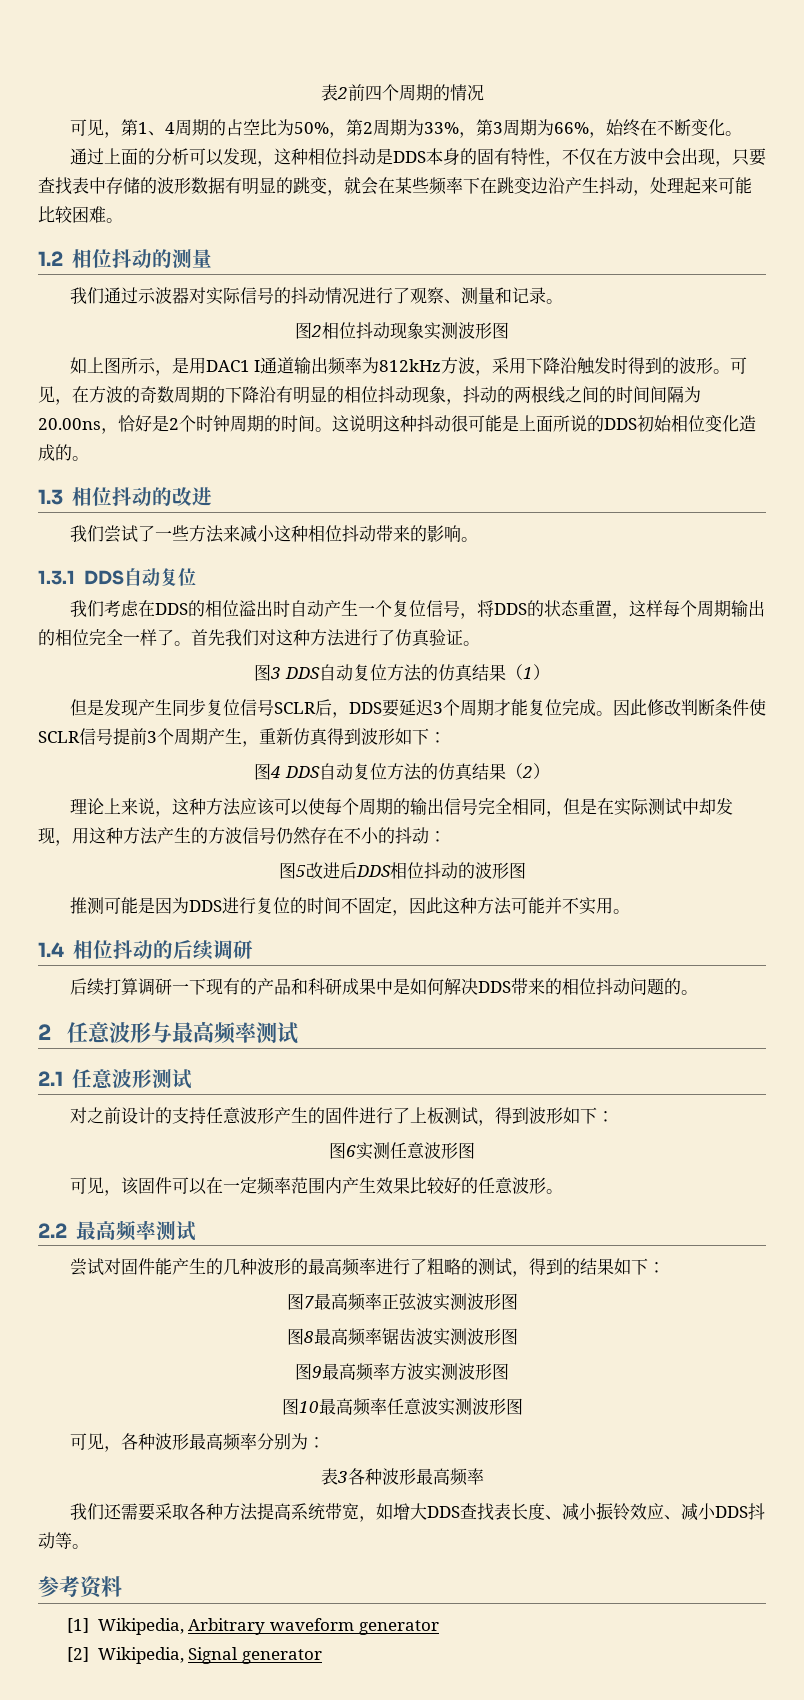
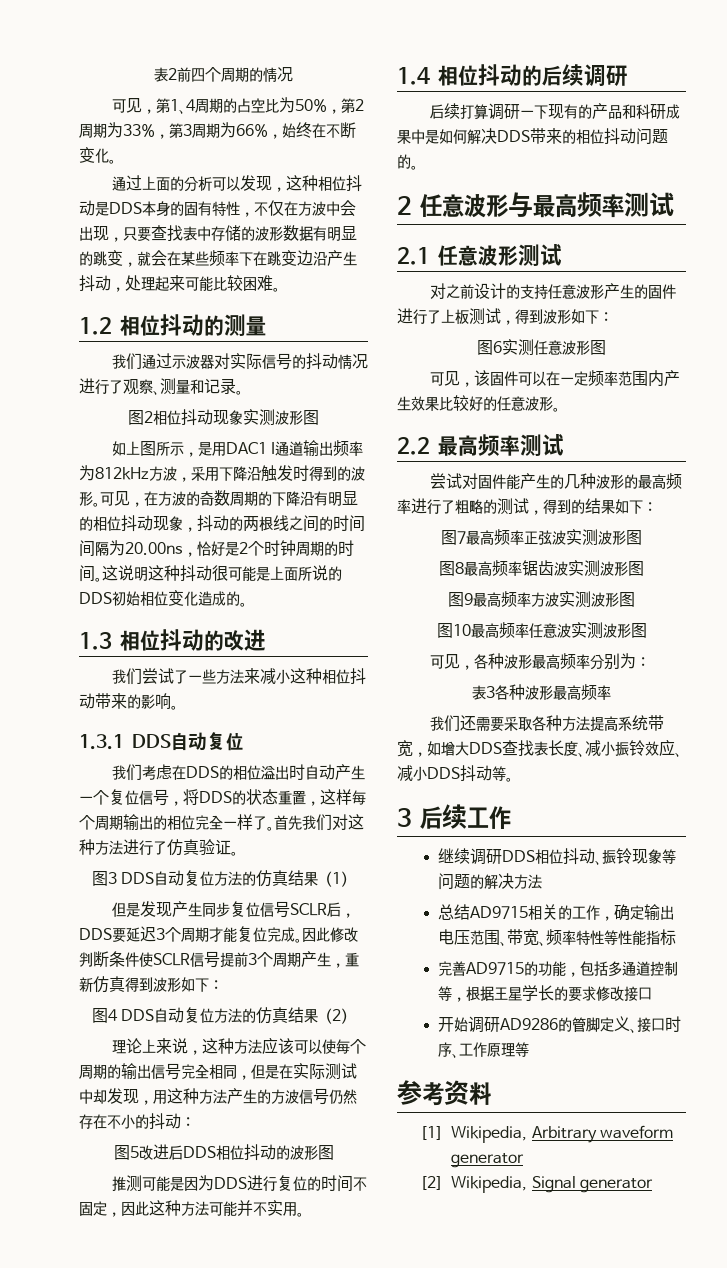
(89, 1546) none -> [397,804,512,829] [437,848,676,865] [437,873,542,890] [437,904,674,921] [437,929,676,946] [437,961,678,977] [437,985,652,1002] [437,1016,681,1033] [437,1042,529,1058] // 3后续工作 // 继续调研DDS相位抖动、振铃现象等问题的解决方法 // 总结AD9715相关的工作，确定输出电压范围、带宽、频率特性等性能指标 // 完善AD9715的功能，包括多通道控制等，根据王星学长的要求修改接口 // 开始调研AD9286的管脚定义、接口时序、工作原理等

